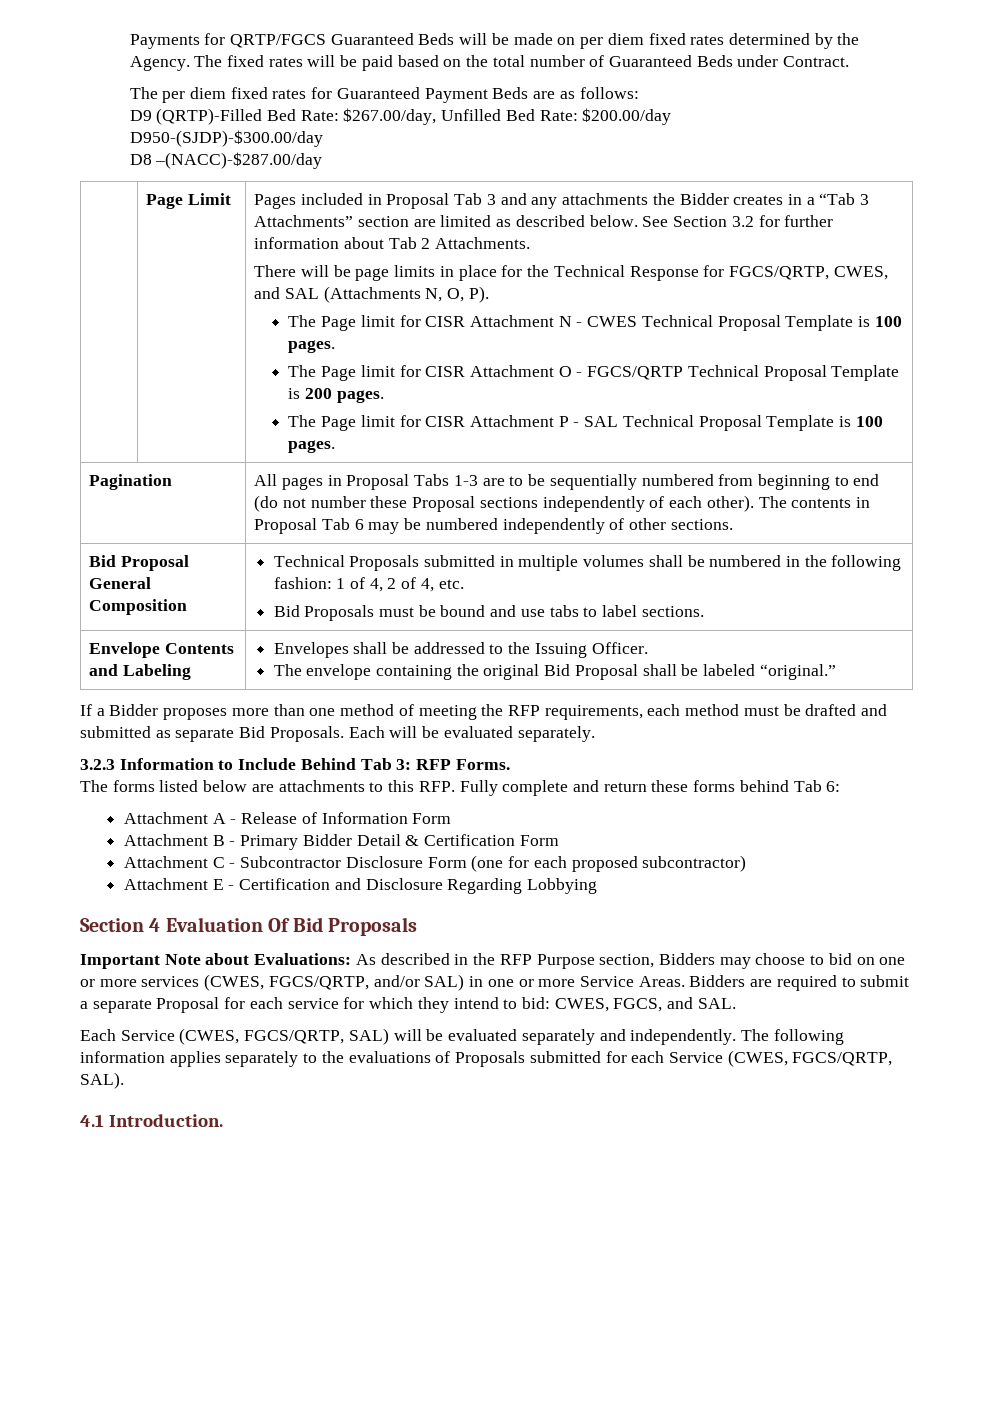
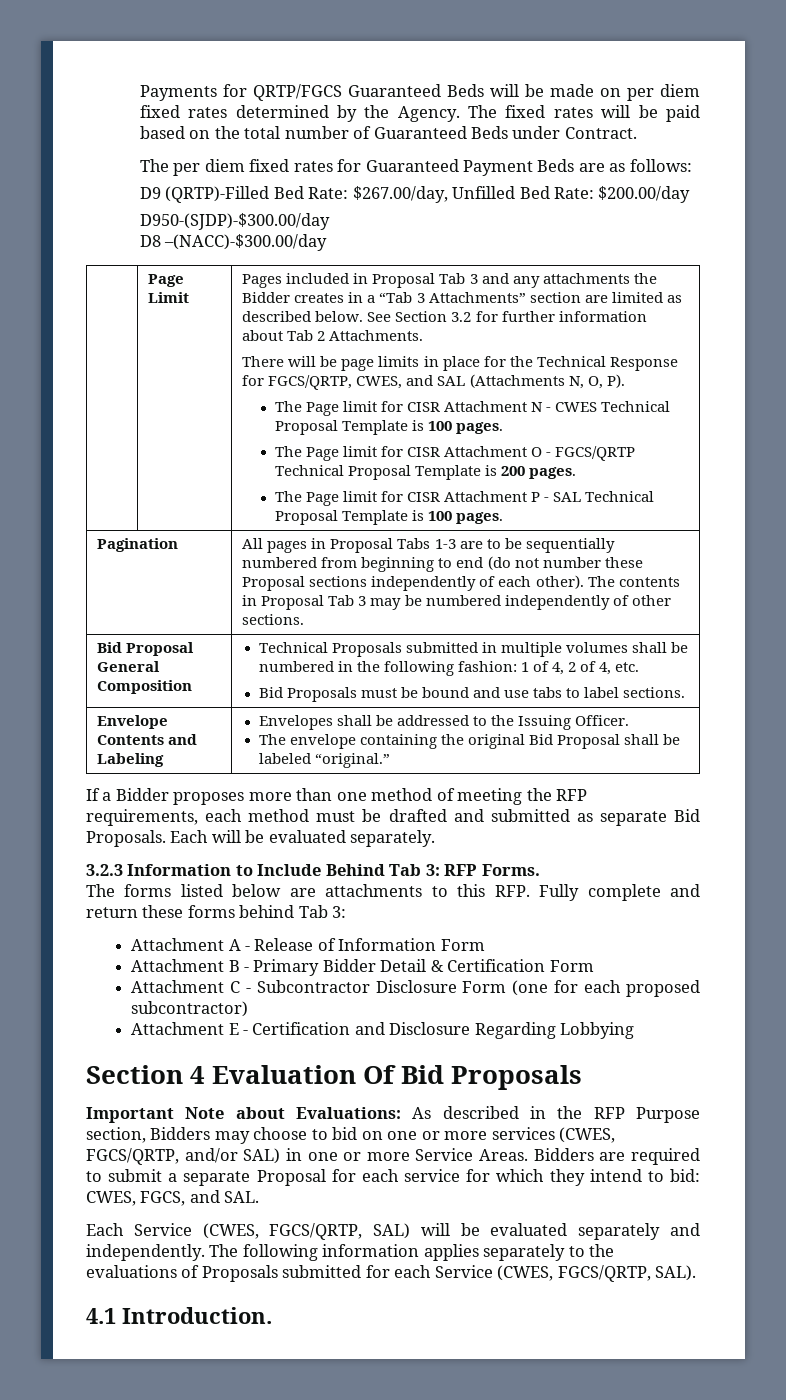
[155,152,323,169] –(NACC)-$287.00/day -> [164,234,328,251] –(NACC)-$300.00/day
[354,519,364,530] 6 -> [358,596,367,606] 3
[826,781,841,792] 6: -> [332,906,347,918] 3:

